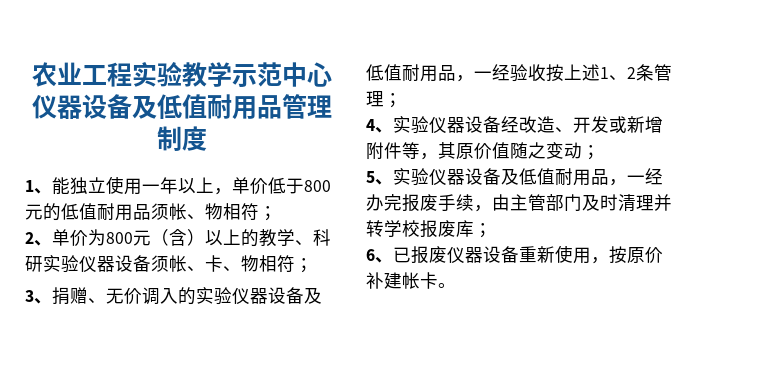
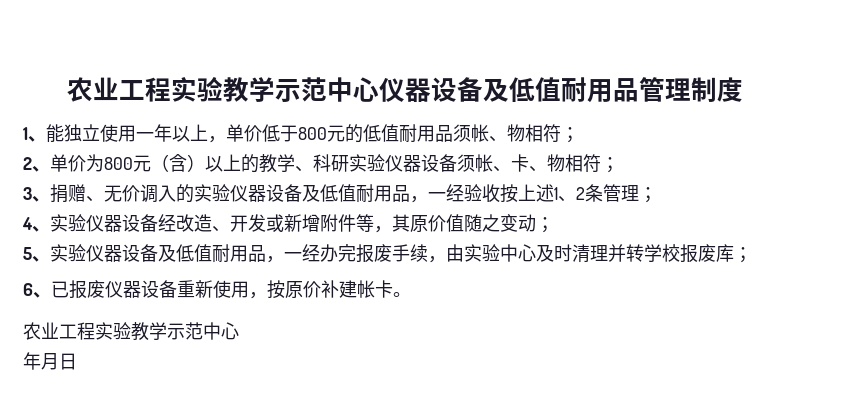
[510,194,582,211] 主管部门 -> [464,244,536,262] 实验中心
(456, 285) none -> [23,322,239,341] [23,352,77,370] // 农业工程实验教学示范中心 // 年月日

